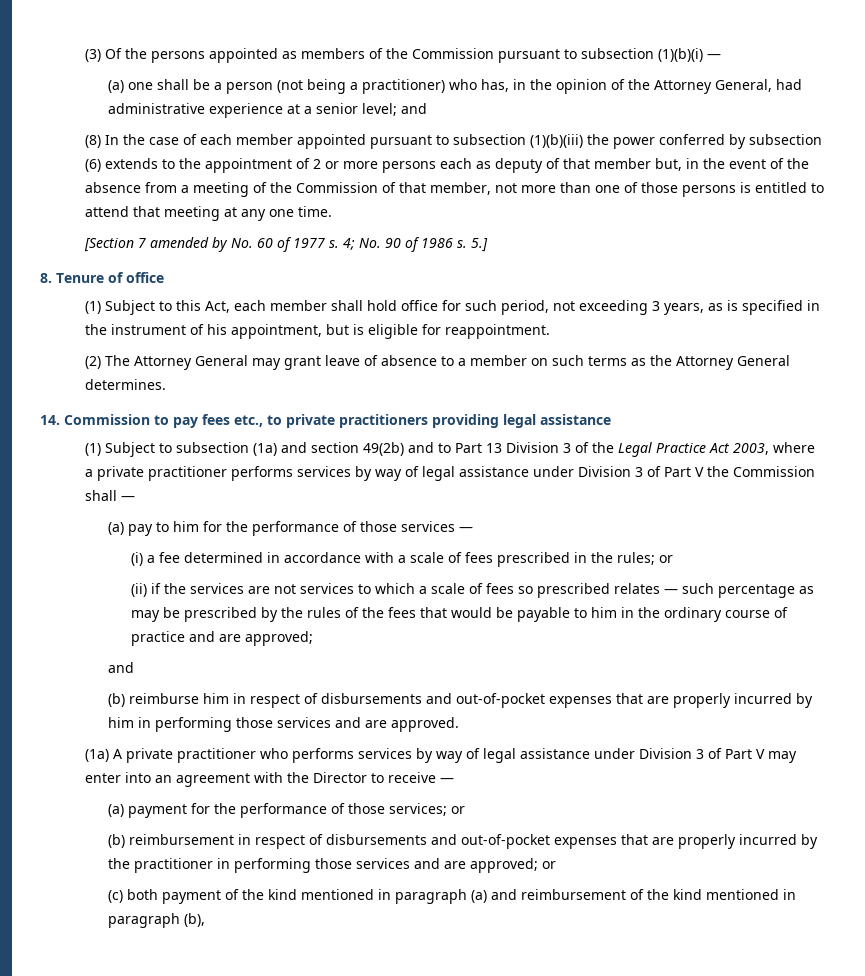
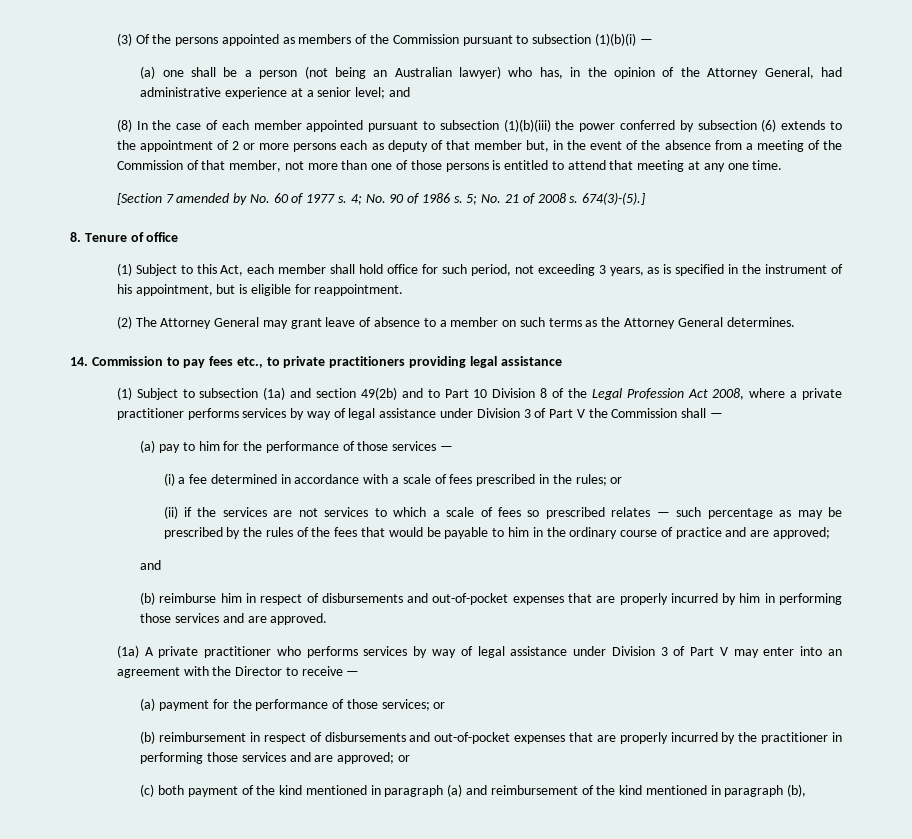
[350,79,446,94] a practitioner) -> [373,66,502,79] an Australian lawyer)
[471,238,489,252] 5.] -> [466,192,646,205] 5; No. 21 of 2008 s. 674(3)-(5).]
[486,442,770,457] 13 Division 3 of the Legal Practice Act 2003, -> [473,388,745,400] 10 Division 8 of the Legal Profession Act 2008,

